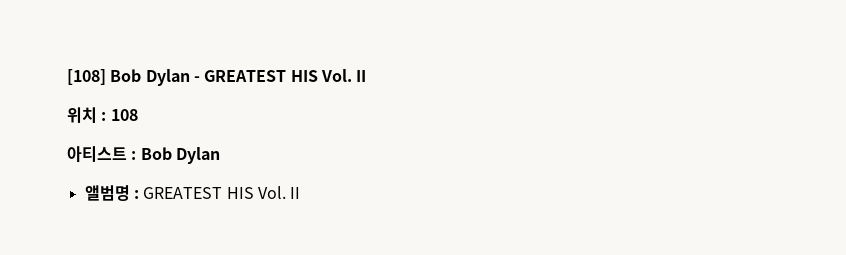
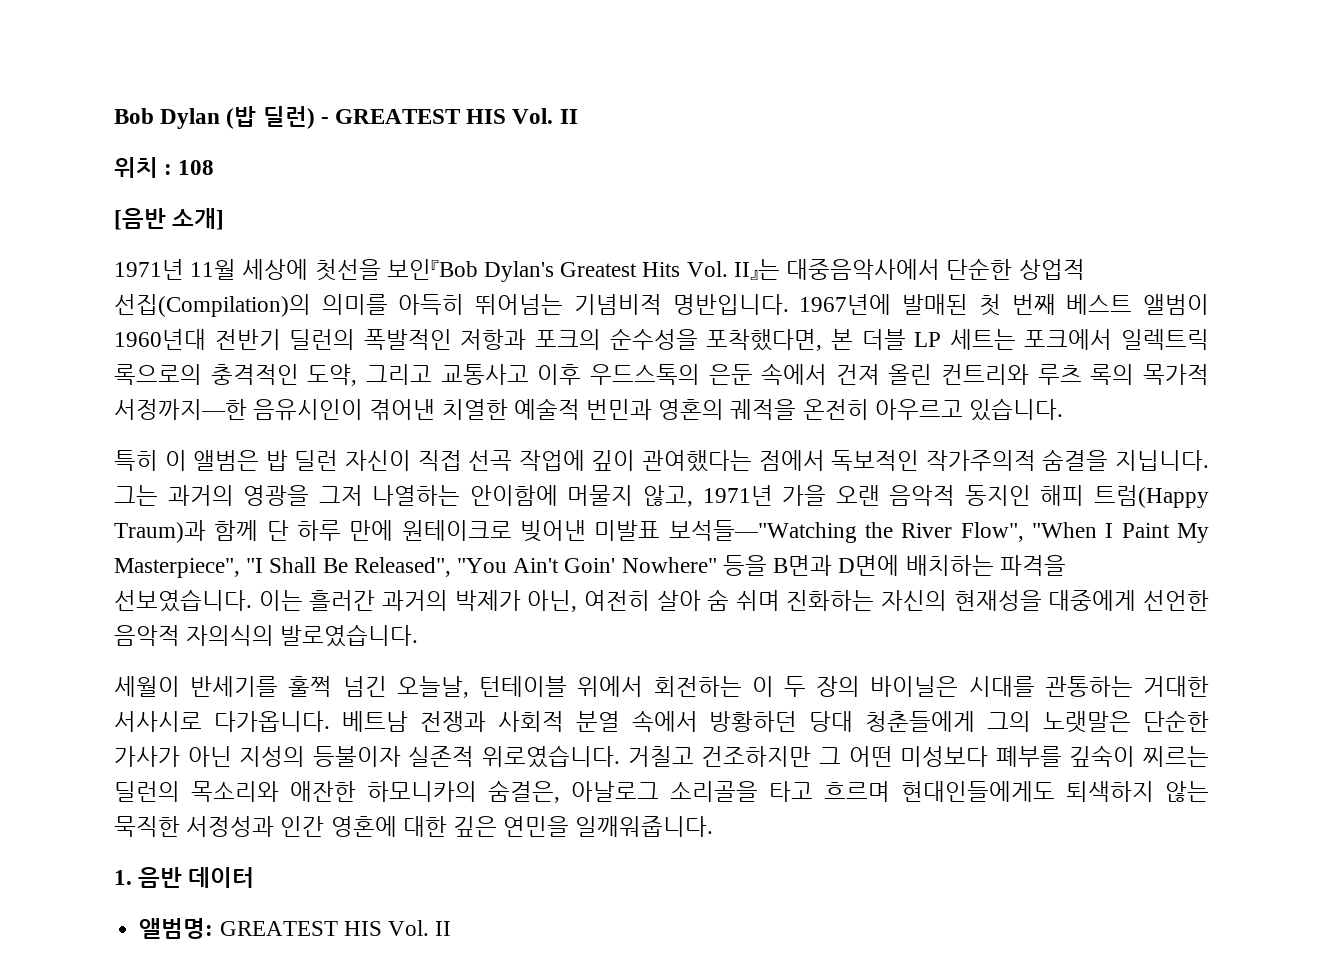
[67,69,190,86] [108] Bob Dylan -> [114,106,315,129] Bob Dylan (밥 딜런)
[67,146,220,164] [84,185,139,201] 아티스트 : Bob Dylan // 앨범명 : -> [114,208,225,230] [114,258,1085,282] [114,294,1209,317] [114,328,1210,351] [114,363,1209,386] [114,398,1064,421] [114,449,1210,472] [114,485,1209,508] [114,520,1210,543] [114,555,1066,578] [114,589,1209,612] [114,624,419,647] [114,676,1209,698] [114,710,1209,733] [114,745,1210,768] [114,780,1209,803] [114,816,714,837] [114,867,255,888] [139,918,214,939] [음반 소개] // 1971년 11월 세상에 첫선을 보인『Bob Dylan's Greatest Hits Vol. II』는 대중음악사에서 단순한 상업적 선집(Compilation)의 의미를 아득히 뛰어넘는 기념비적 명반입니다. 1967년에 발매된 첫 번째 베스트 앨범이 1960년대 전반기 딜런의 폭발적인 저항과 포크의 순수성을 포착했다면, 본 더블 LP 세트는 포크에서 일렉트릭 록으로의 충격적인 도약, 그리고 교통사고 이후 우드스톡의 은둔 속에서 건져 올린 컨트리와 루츠 록의 목가적 서정까지—한 음유시인이 겪어낸 치열한 예술적 번민과 영혼의 궤적을 온전히 아우르고 있습니다. // 특히 이 앨범은 밥 딜런 자신이 직접 선곡 작업에 깊이 관여했다는 점에서 독보적인 작가주의적 숨결을 지닙니다. 그는 과거의 영광을 그저 나열하는 안이함에 머물지 않고, 1971년 가을 오랜 음악적 동지인 해피 트럼(Happy Traum)과 함께 단 하루 만에 원테이크로 빚어낸 미발표 보석들—"Watching the River Flow", "When I Paint My Masterpiece", "I Shall Be Released", "You Ain't Goin' Nowhere" 등을 B면과 D면에 배치하는 파격을 선보였습니다. 이는 흘러간 과거의 박제가 아닌, 여전히 살아 숨 쉬며 진화하는 자신의 현재성을 대중에게 선언한 음악적 자의식의 발로였습니다. // 세월이 반세기를 훌쩍 넘긴 오늘날, 턴테이블 위에서 회전하는 이 두 장의 바이닐은 시대를 관통하는 거대한 서사시로 다가옵니다. 베트남 전쟁과 사회적 분열 속에서 방황하던 당대 청춘들에게 그의 노랫말은 단순한 가사가 아닌 지성의 등불이자 실존적 위로였습니다. 거칠고 건조하지만 그 어떤 미성보다 폐부를 깊숙이 찌르는 딜런의 목소리와 애잔한 하모니카의 숨결은, 아날로그 소리골을 타고 흐르며 현대인들에게도 퇴색하지 않는 묵직한 서정성과 인간 영혼에 대한 깊은 연민을 일깨워줍니다. // 1. 음반 데이터 // 앨범명:

